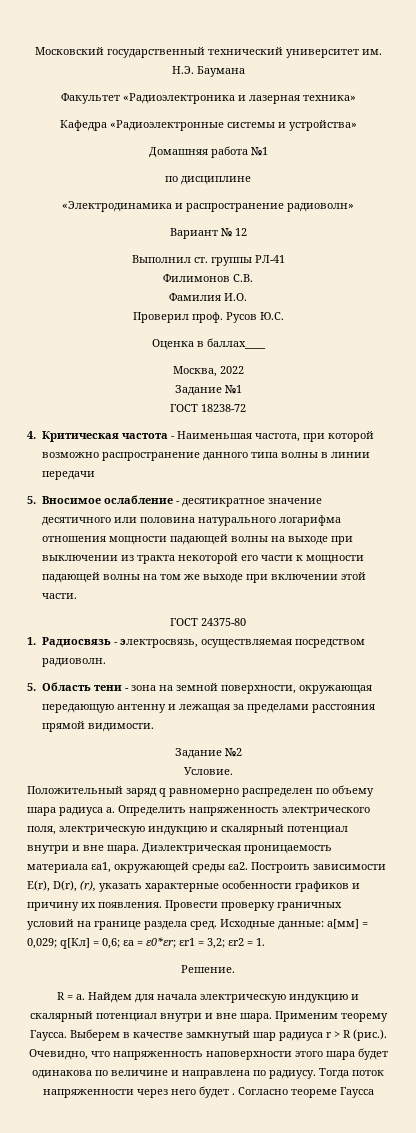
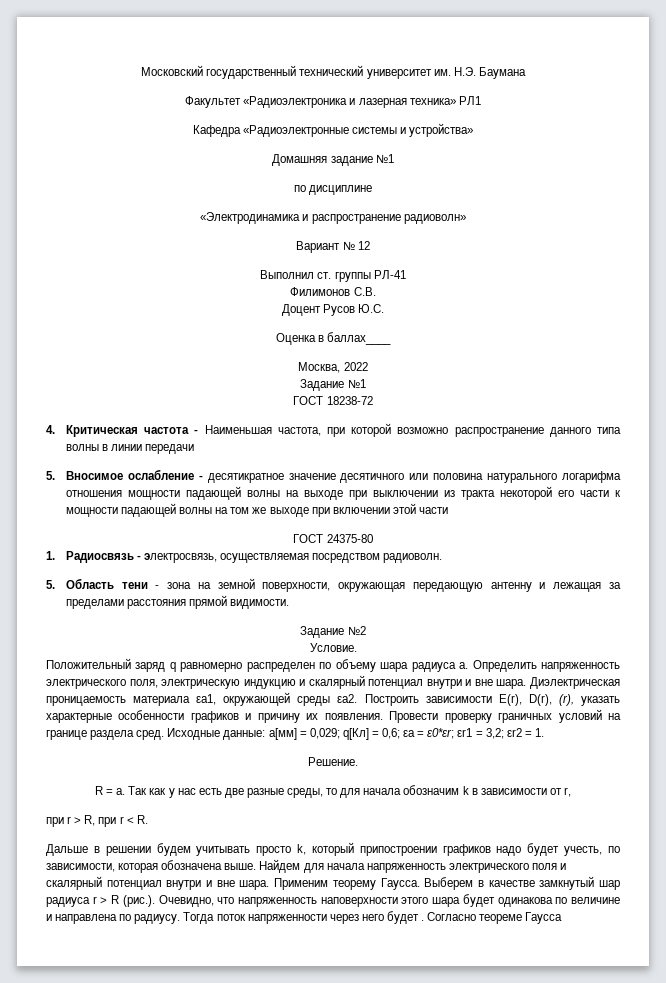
(356, 98) none -> [458,96,481,105] РЛ1
[210,146,248,158] работа -> [330,156,373,166] задание
[169,293,247,301] [132,312,223,323] Фамилия И.О. // Проверил проф. -> [281,304,321,316] Доцент
[41,593,77,599] части. -> [418,507,448,514] части
[88,992,348,1003] Найдем для начала электрическую индукцию -> [128,785,571,798] [46,815,148,827] [46,842,620,856] [46,859,557,873] Так как у нас есть две разные среды, то для начала обозначим k в зависимости от r, // при r > R, при r < R. // Дальше в решении будем учитывать просто k, который припостроении графиков надо будет учесть, по зависимости, которая обозначена выше. Найдем для начала напряженность электрического поля

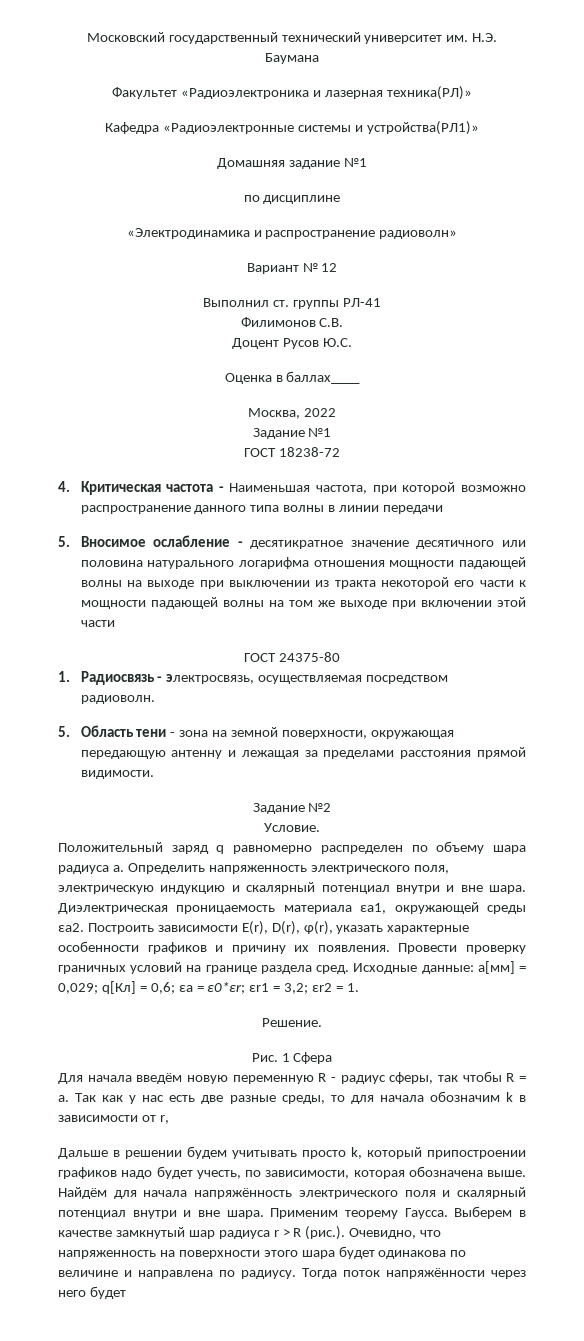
[409,96,481,105] техника» РЛ1 -> [386,86,472,100] техника(РЛ)»
[409,123,474,137] устройства» -> [366,121,479,135] устройства(РЛ1)»
[558,694,574,706] (r), -> [303,921,333,935] φ(r),
(358, 761) none -> [251,1052,333,1064] [58,1071,502,1084] Рис. 1 Сфера // Для начала введём новую переменную R - радиус сферы, так чтобы
[46,815,148,827] // при r > R, при r < R. -> (169, 1119) none
[259,859,446,873] Найдем для начала напряженность -> [58,1187,293,1199] Найдём для начала напряжённость
[320,897,398,907] наповерхности -> [159,1250,260,1259] на поверхности
[247,914,327,924] напряженности -> [386,1268,485,1279] напряжённости
[421,912,563,924] . Согласно теореме Гаусса -> (126, 1292) none

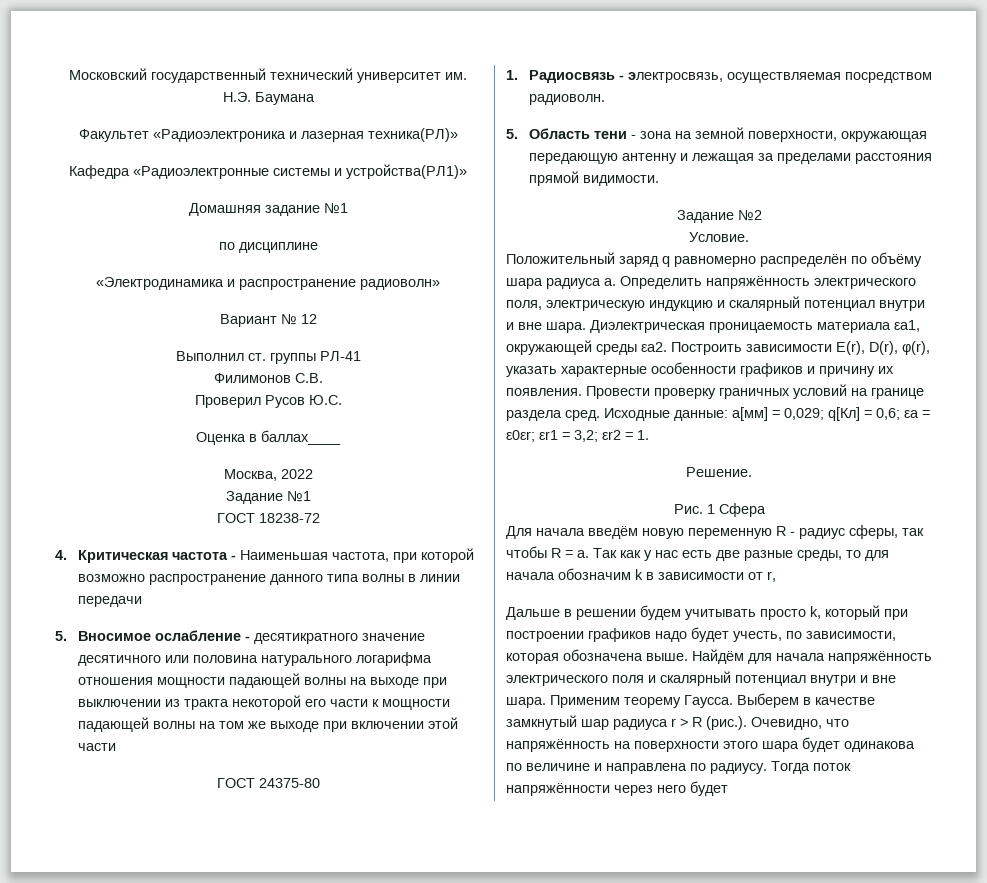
[232,338,280,349] Доцент -> [194,395,261,408] Проверил
[250,540,344,549] десятикратное -> [253,633,358,644] десятикратного
[320,841,485,854] распределен по объему -> [760,252,922,267] распределён по объёму
[208,865,307,874] напряженность -> [706,276,810,289] напряжённость
[207,982,246,994] ε0*εr; -> [506,430,535,442] ε0εr;
[427,1150,526,1159] припостроении -> [884,609,908,620] [506,631,584,642] при построении
[58,1250,156,1259] напряженность -> [506,739,610,752] напряжённость

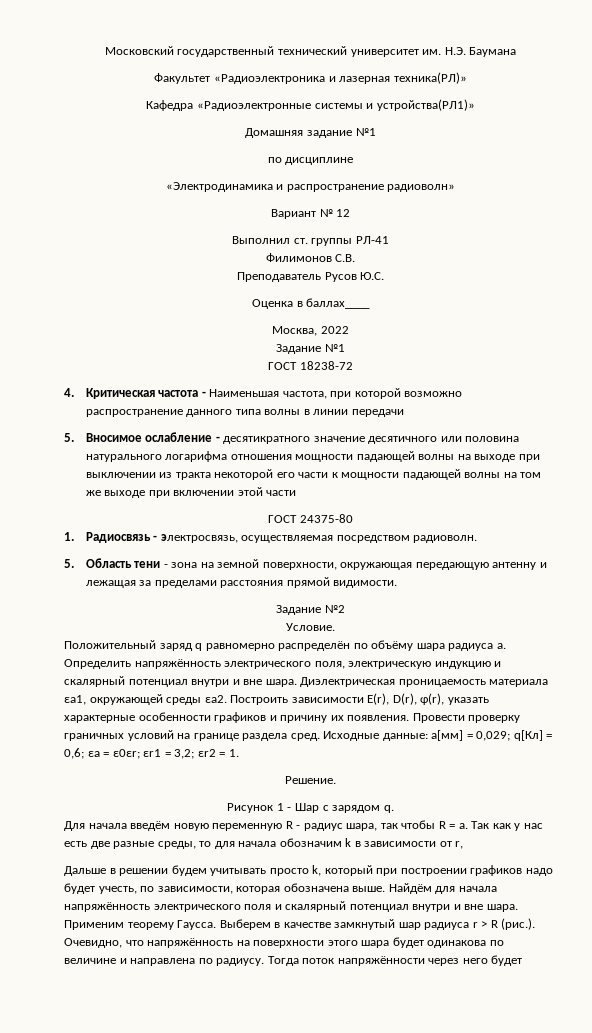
[194,395,261,408] Проверил -> [236,272,321,282] Преподаватель
[673,503,766,517] Рис. 1 Сфера -> [227,803,394,813] Рисунок 1 - Шар с зарядом q.
[849,525,898,539] сферы, -> [346,823,378,831] шара,

